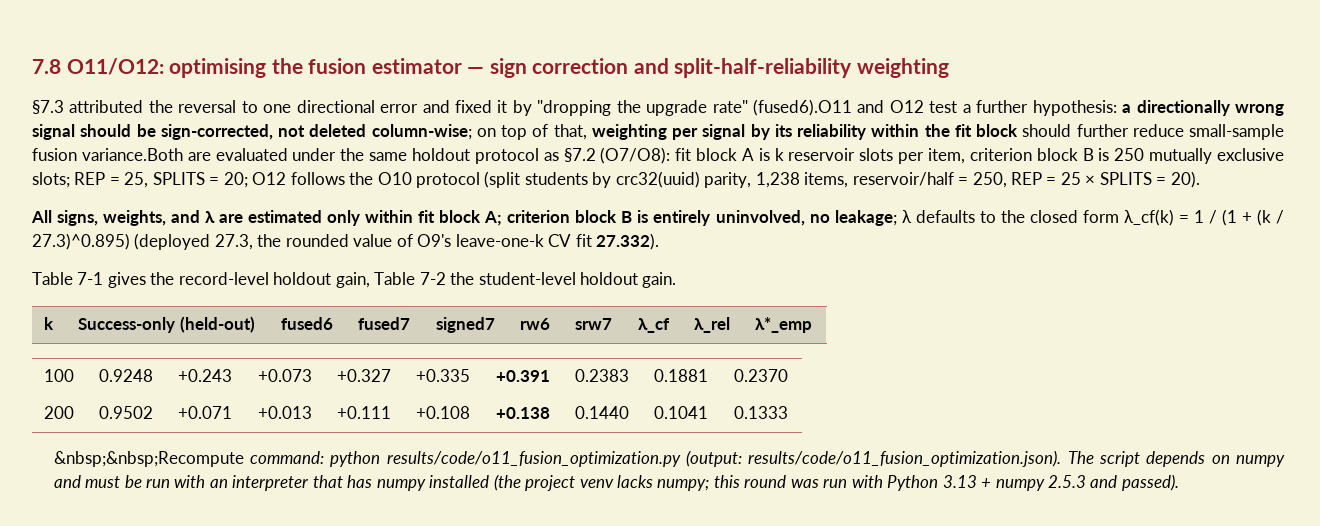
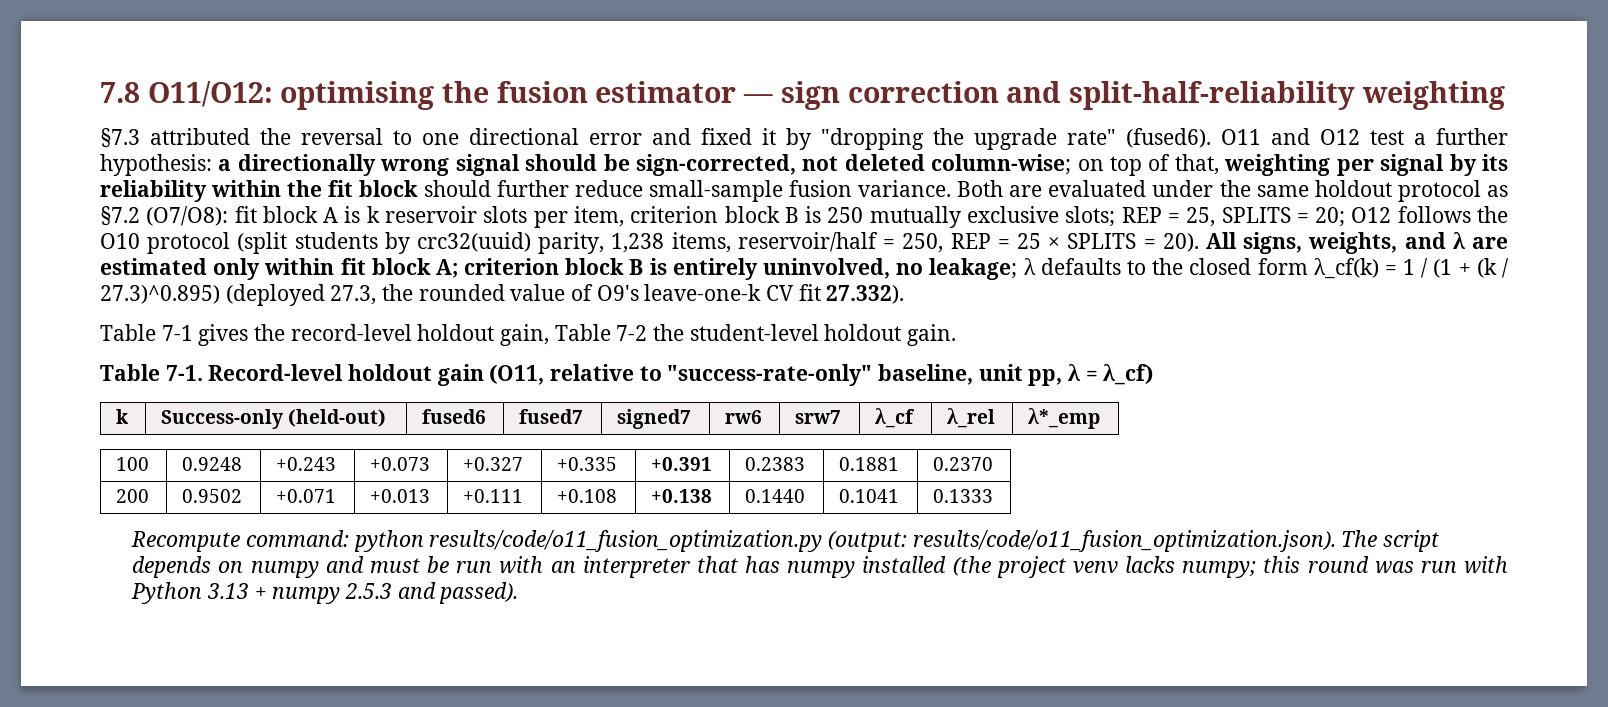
[753,99,853,116] (fused6).O11 -> [1126,128,1261,148] (fused6). O11
[81,148,183,161] variance.Both -> [858,180,1004,197] variance. Both
(1200, 179) // -> (1199, 242) none
(677, 280) none -> [100,364,1154,386] // Table 7-1. Record-level holdout gain (O11, relative to "success-rate-only" baseline, unit pp, λ = λ_cf)
[53,451,244,467] &nbsp;&nbsp;Recompute -> [131,531,241,552] Recompute

